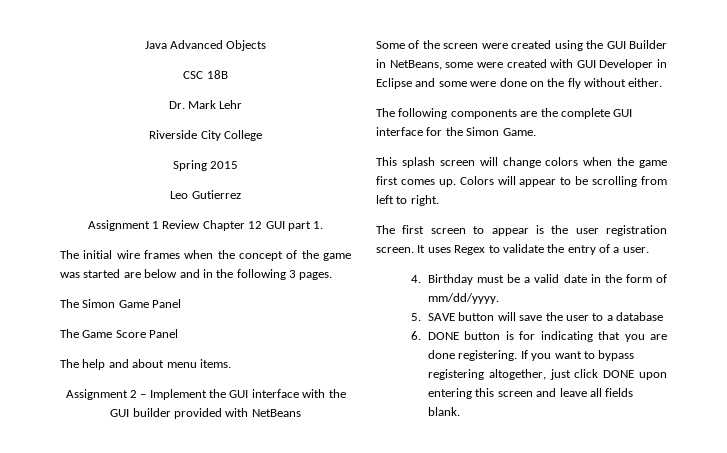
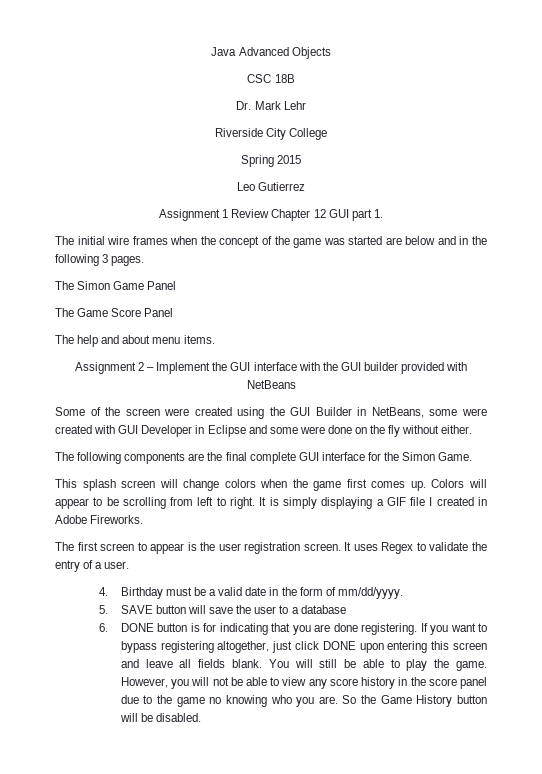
(558, 112) none -> [225,452,247,461] final
(439, 200) none -> [259,497,488,509] [55,515,144,524] It is simply displaying a GIF file I created in Adobe Fireworks.
(461, 411) none -> [268,659,487,671] [120,677,487,689] [120,695,488,707] [119,713,202,722] You will still be able to play the game. However, you will not be able to view any score history in the score panel due to the game no knowing who you are. So the Game History button will be disabled.

